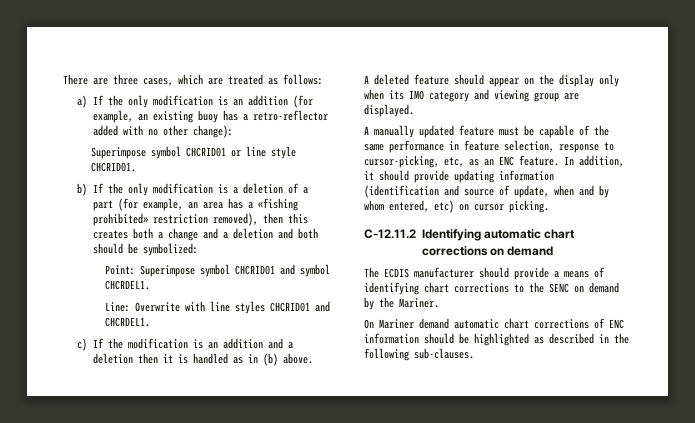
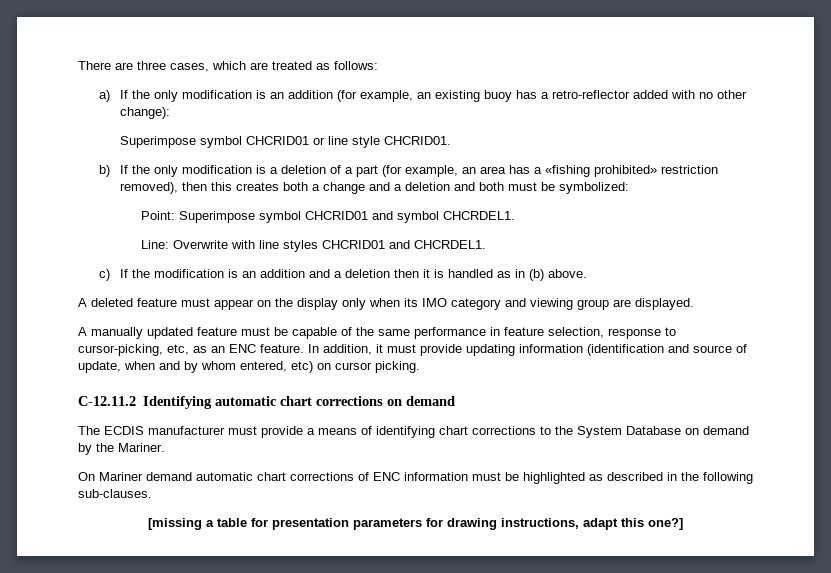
[92,243,123,254] should -> [507,182,537,191] must
[454,74,484,85] should -> [181,298,210,307] must
[379,170,409,181] should -> [387,344,416,353] must
[479,267,509,278] should -> [228,426,257,435] must
[549,283,569,293] SENC -> [577,426,681,438] System Database
[424,333,454,344] should -> [472,472,501,481] must
(474, 353) none -> [148,518,683,530] // [missing a table for presentation parameters for drawing instructions, adapt this one?]

